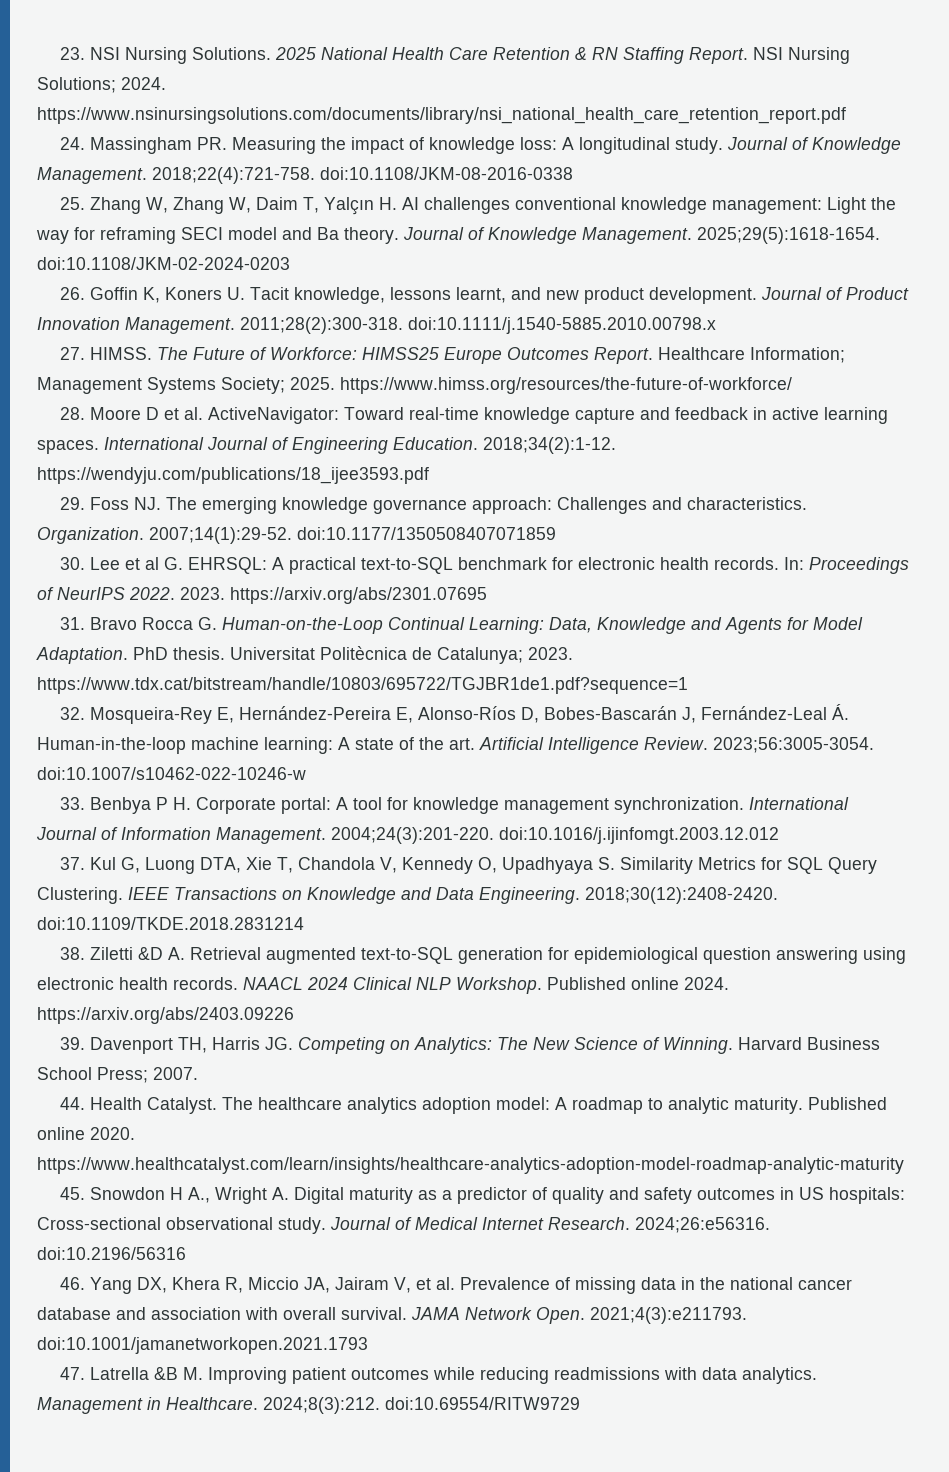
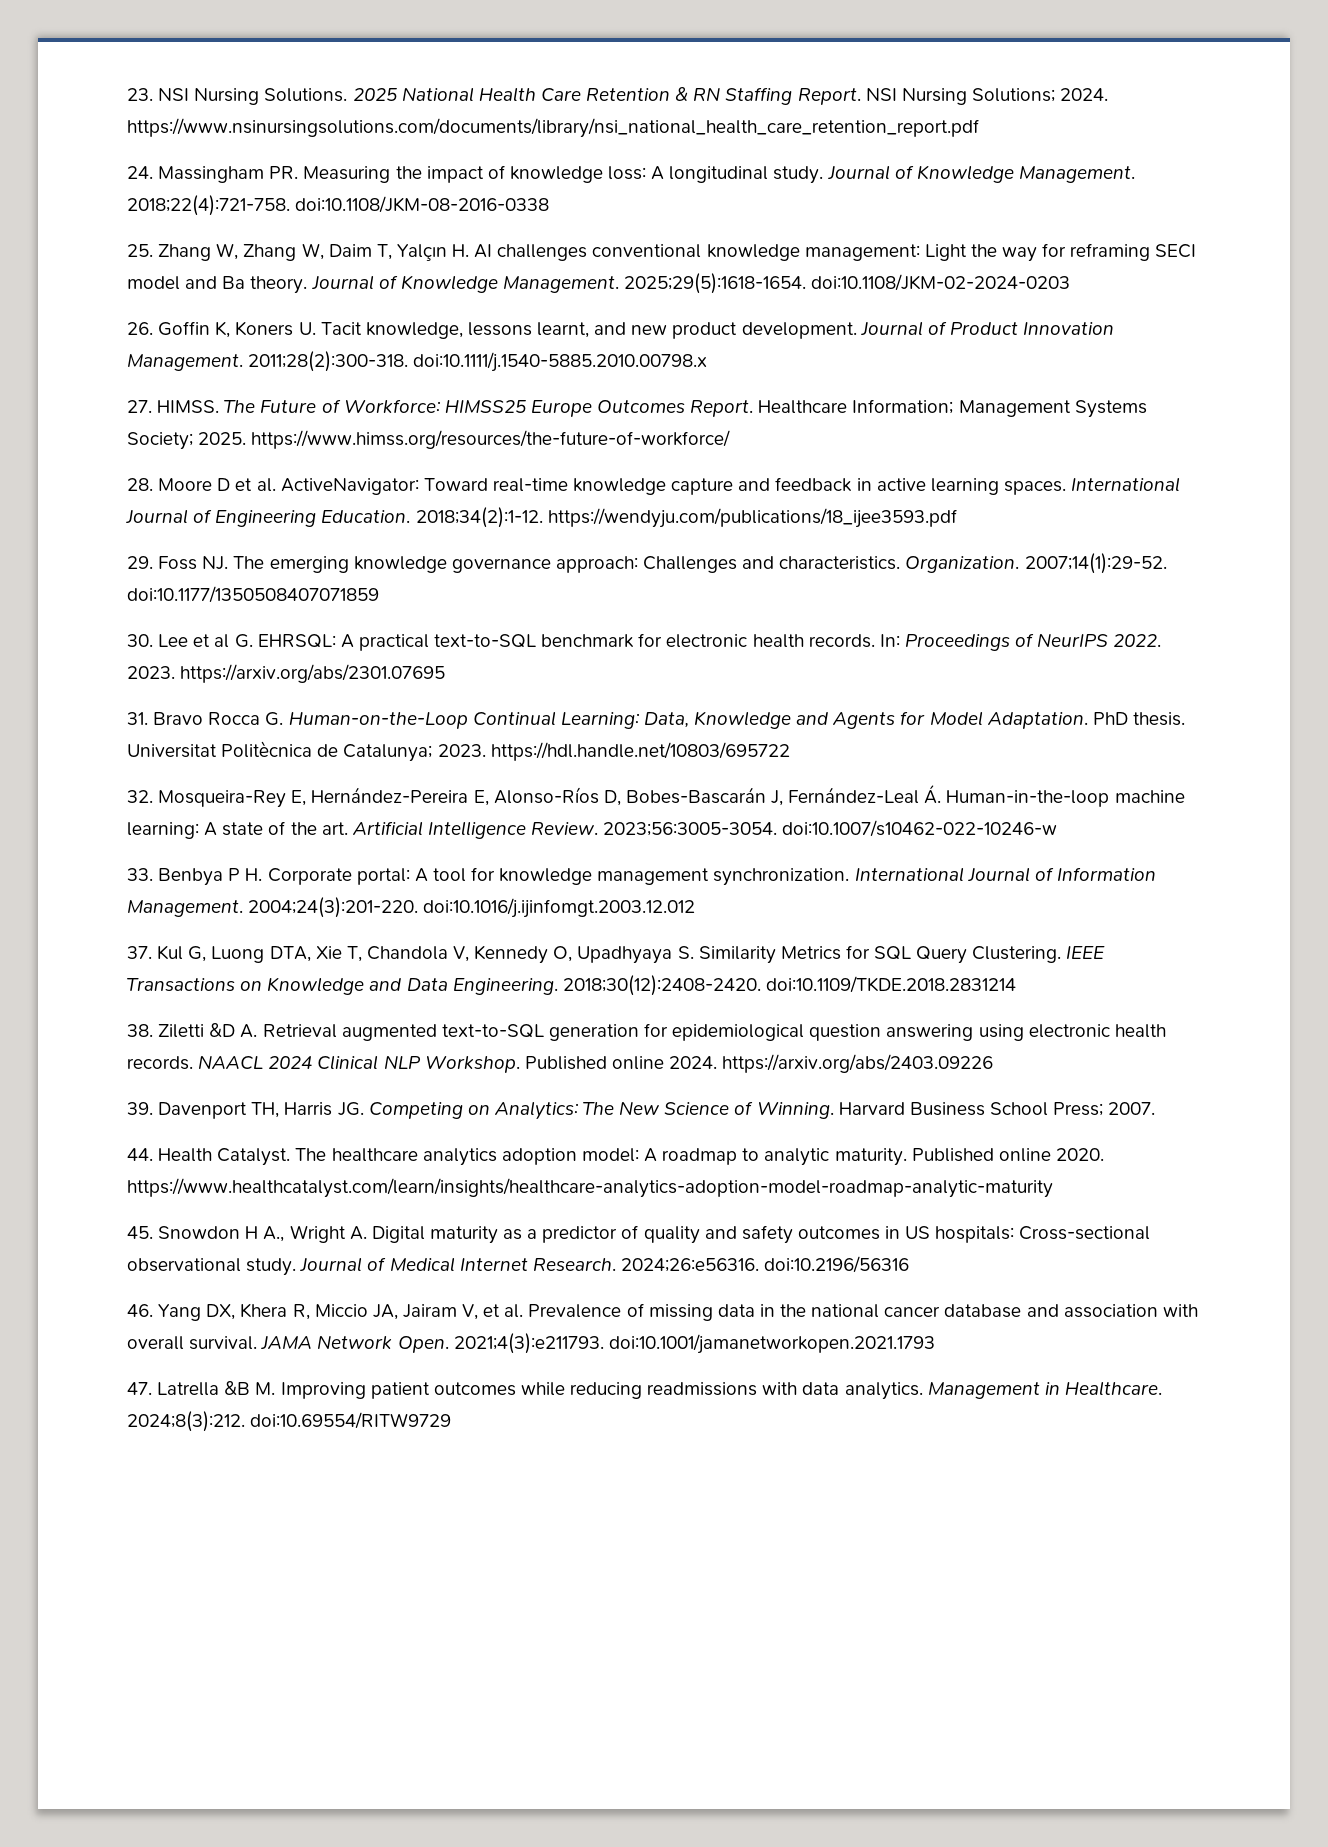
[37,677,688,694] https://www.tdx.cat/bitstream/handle/10803/695722/TGJBR1de1.pdf?sequence=1 -> [490,742,790,761] https://hdl.handle.net/10803/695722

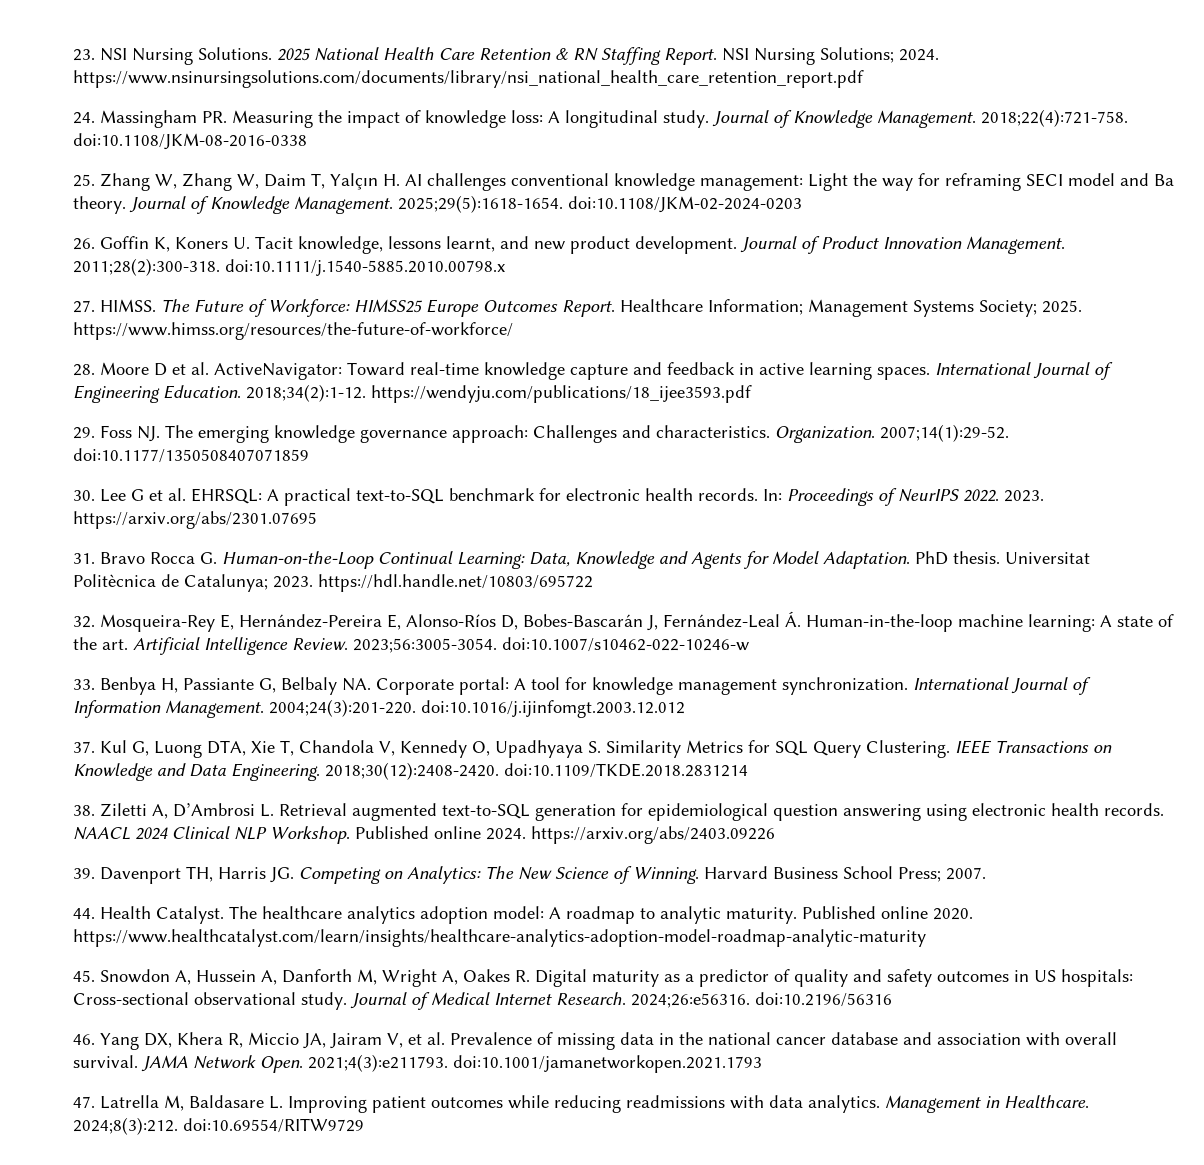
[193,634,253,648] et al G. -> [131,488,186,501] G et al.
[228,868,263,881] P H. -> [161,677,371,695] H, Passiante G, Belbaly NA.
[209,1023,258,1038] &D A. -> [152,803,274,819] A, D’Ambrosi L.
[245,1225,367,1243] H A., Wright A. -> [175,969,530,987] A, Hussein A, Danforth M, Wright A, Oakes R.
[224,1381,276,1395] &B M. -> [164,1095,283,1111] M, Baldasare L.

